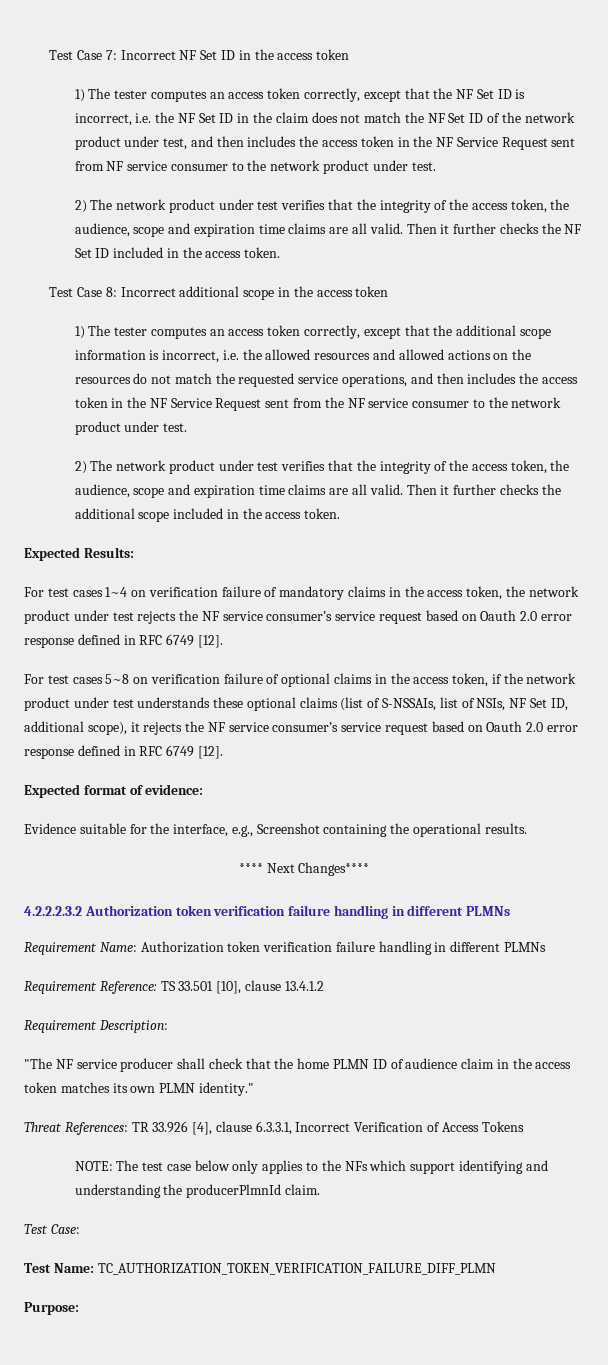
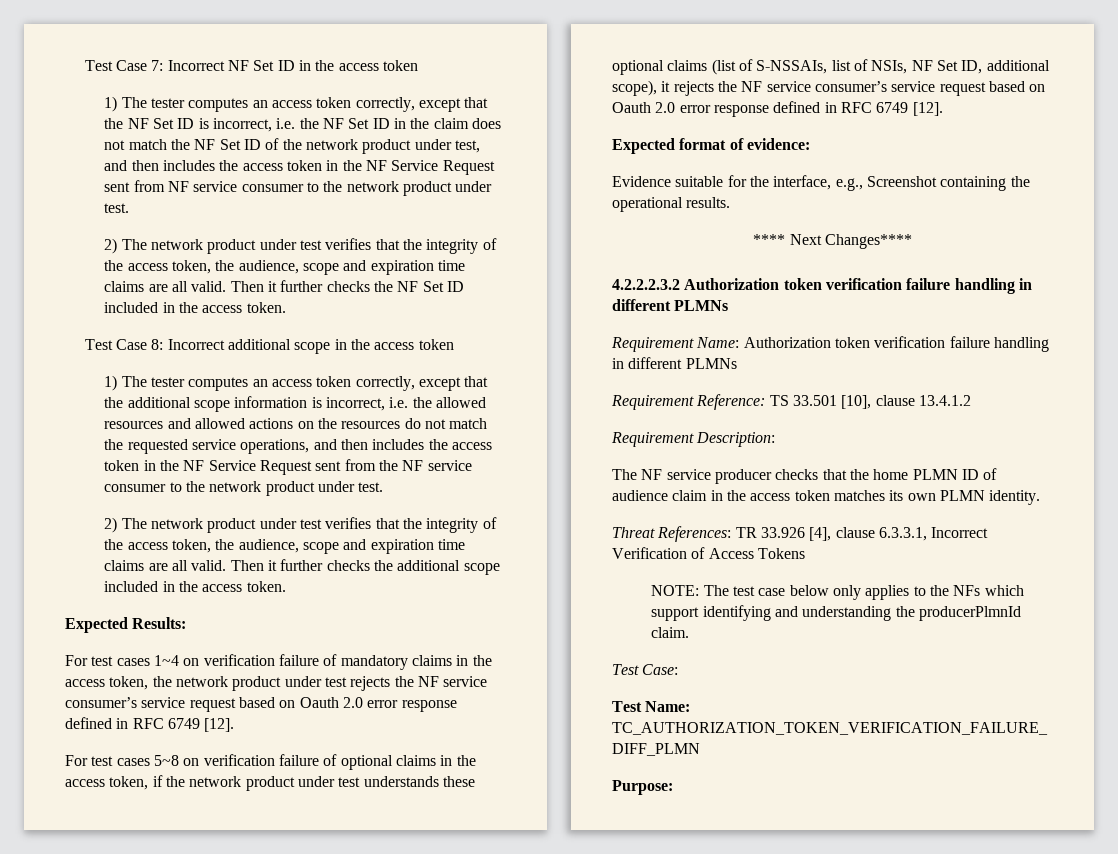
[24,1058,52,1069] "The -> [612,469,637,480] The
[177,1058,243,1069] shall check -> [775,469,819,480] checks
[198,1082,254,1096] identity." -> [989,490,1041,505] identity.

